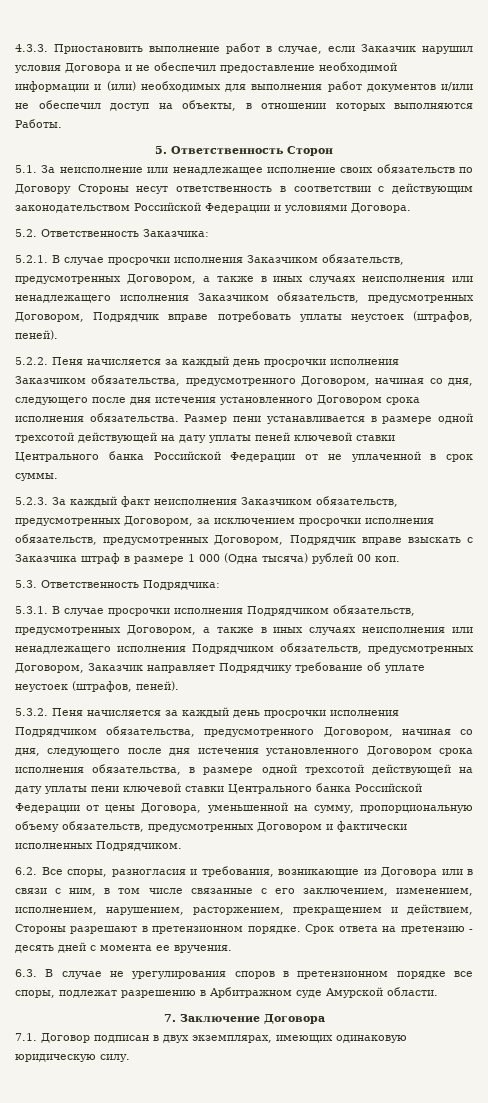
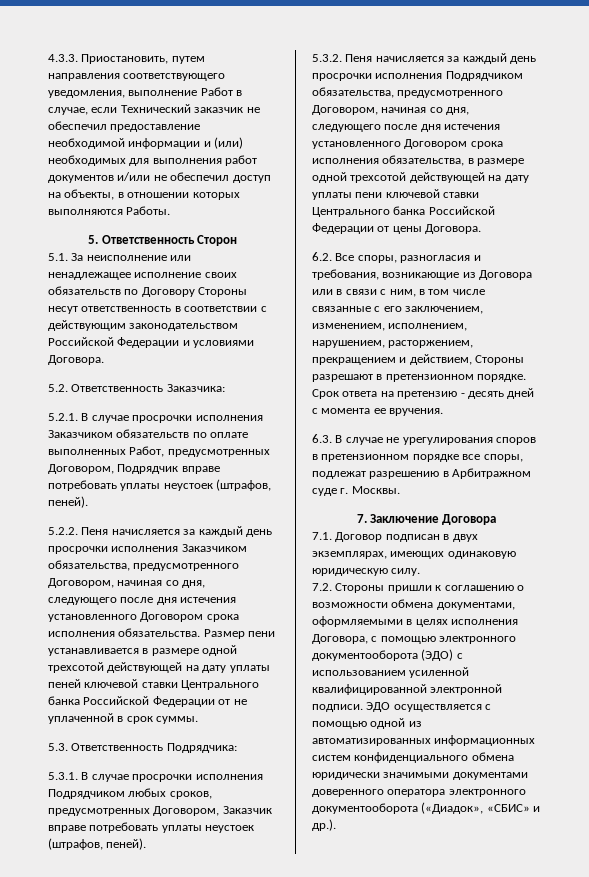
[54,43,473,54] [15,63,132,73] Приостановить выполнение работ в случае, если Заказчик нарушил условия Договора и -> [81,54,205,64] [48,73,226,81] [48,87,243,98] [48,104,244,115] Приостановить, путем направления соответствующего уведомления, выполнение Работ в случае, если Технический заказчик
[322,254,404,265] [15,274,473,284] [15,292,360,303] обязательств, предусмотренных Договором, а также в иных случаях неисполнения или ненадлежащего исполнения Заказчиком обязательств, -> [116,429,249,438] [48,446,165,457] обязательств по оплате выполненных Работ,
[15,496,398,507] [15,516,434,526] [15,534,474,545] [15,553,400,564] // 5.2.3. За каждый факт неисполнения Заказчиком обязательств, предусмотренных Договором, за исключением просрочки исполнения обязательств, предусмотренных Договором, Подрядчик вправе взыскать с Заказчика штраф в размере 1 000 (Одна тысяча) рублей 00 коп. -> (199, 720) none
[333,605,415,616] [15,625,473,635] [15,643,474,654] [15,662,425,673] обязательств, предусмотренных Договором, а также в иных случаях неисполнения или ненадлежащего исполнения Подрядчиком обязательств, предусмотренных Договором, Заказчик направляет Подрядчику требование об уплате -> [128,788,212,799] [48,806,272,816] [48,822,202,833] любых сроков, предусмотренных Договором, Заказчик вправе потребовать уплаты
[141,802,474,813] [15,821,407,832] [15,841,182,851] Договора, уменьшенной на сумму, пропорциональную объему обязательств, предусмотренных Договором и фактически исполненных Подрядчиком. -> [425,224,482,234] Договора.
[326,987,438,998] Амурской области. -> [340,486,400,494] г. Москвы.
(130, 1058) none -> [312,583,524,593] [312,599,515,610] [312,616,519,627] [312,634,517,644] [312,649,463,661] [312,667,470,678] [312,684,503,695] [312,702,492,712] [312,718,422,729] [312,735,536,746] [312,752,514,763] [312,772,528,780] [312,789,526,797] [312,802,541,814] [312,819,336,831] // 7.2. Стороны пришли к соглашению о возможности обмена документами, оформляемыми в целях исполнения Договора, с помощью электронного документооборота (ЭДО) с использованием усиленной квалифицированной электронной подписи. ЭДО осуществляется с помощью одной из автоматизированных информационных систем конфиденциального обмена юридически значимыми документами доверенного оператора электронного документооборота («Диадок», «СБИС» и др.).

